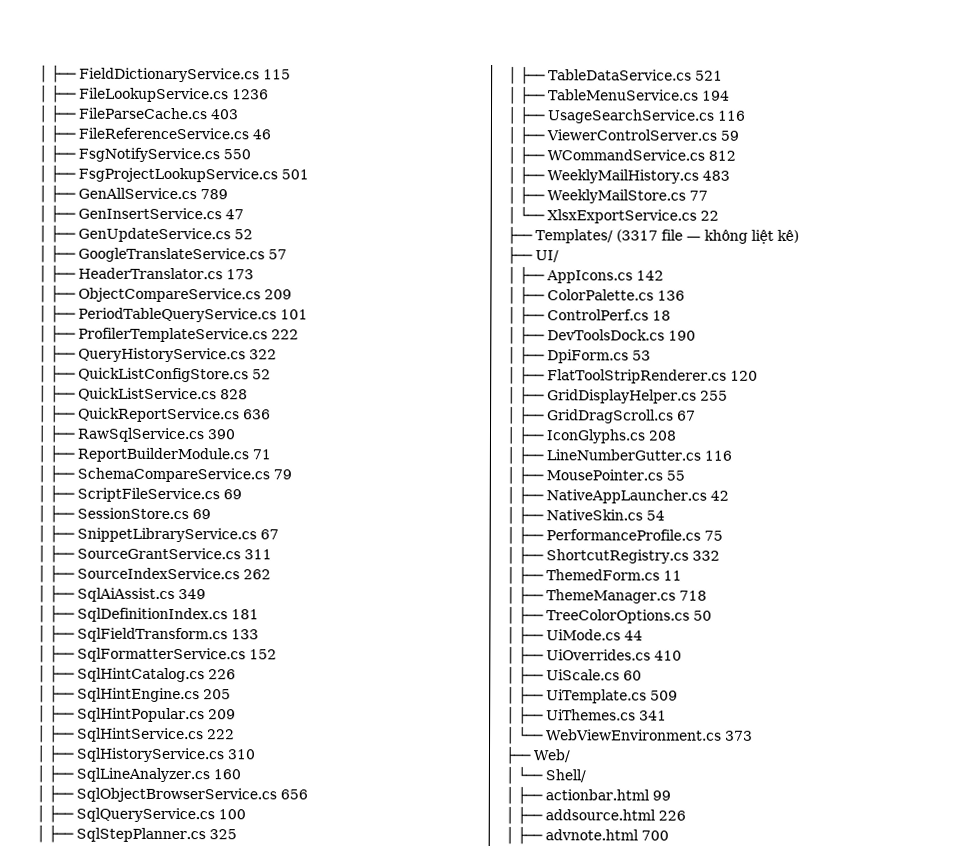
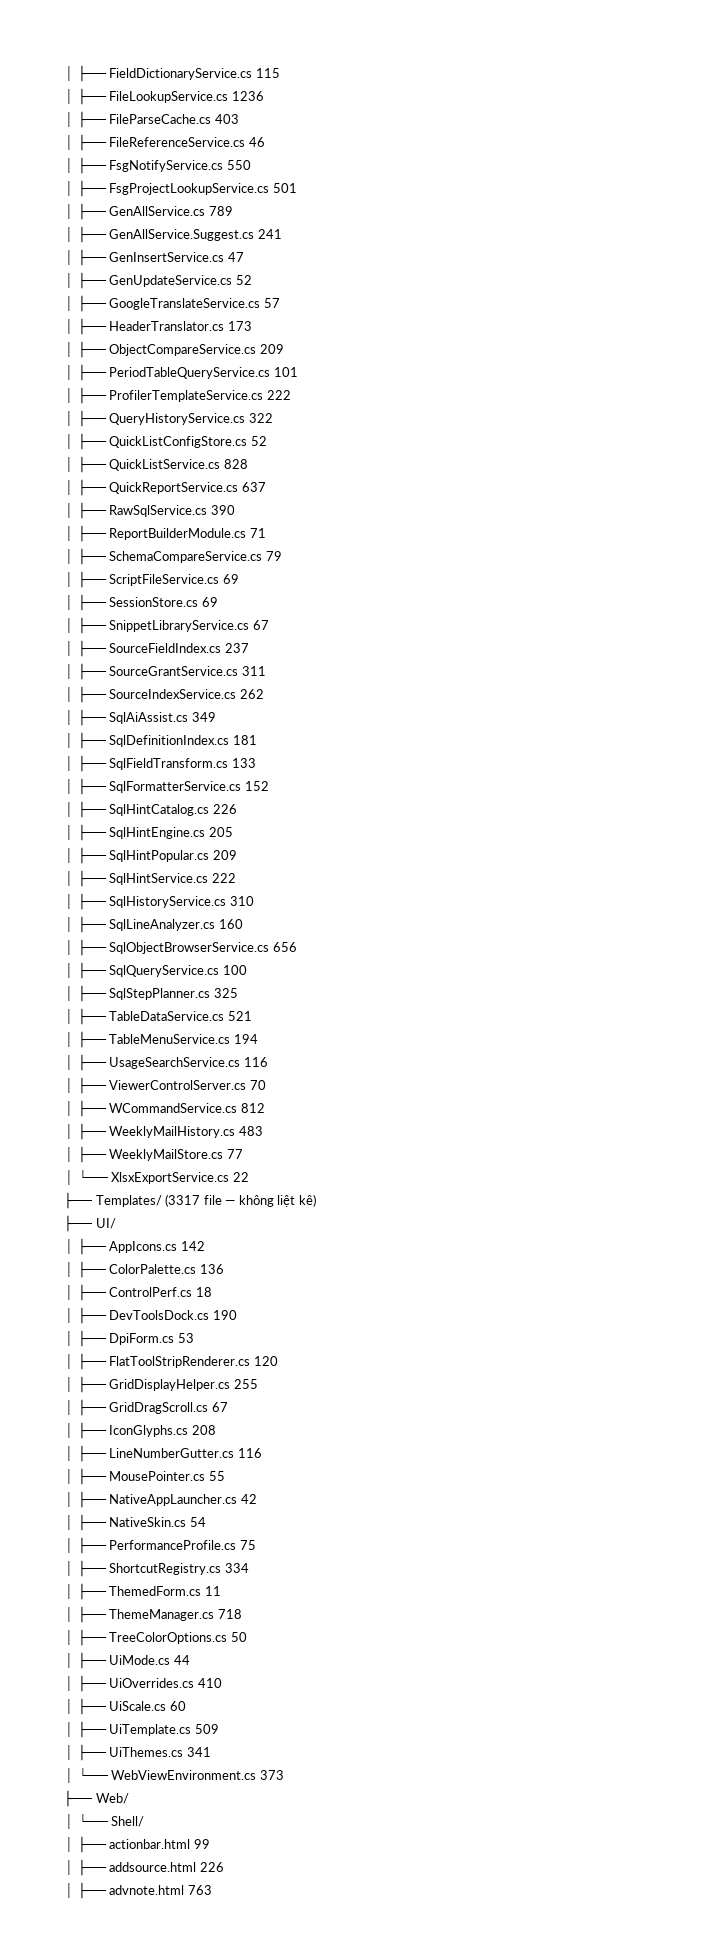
(228, 194) none -> [64,226,282,243] // │ ├── GenAllService.Suggest.cs 241
[243,409,271,420] 636 -> [241,482,266,492] 637
(279, 534) none -> [64,640,249,657] // │ ├── SourceFieldIndex.cs 237
[719,130,739,141] 59 -> [249,1080,266,1090] 70
[691,550,720,561] 332 -> [224,1563,249,1573] 334
[641,830,669,841] 700 -> [187,1885,212,1895] 763

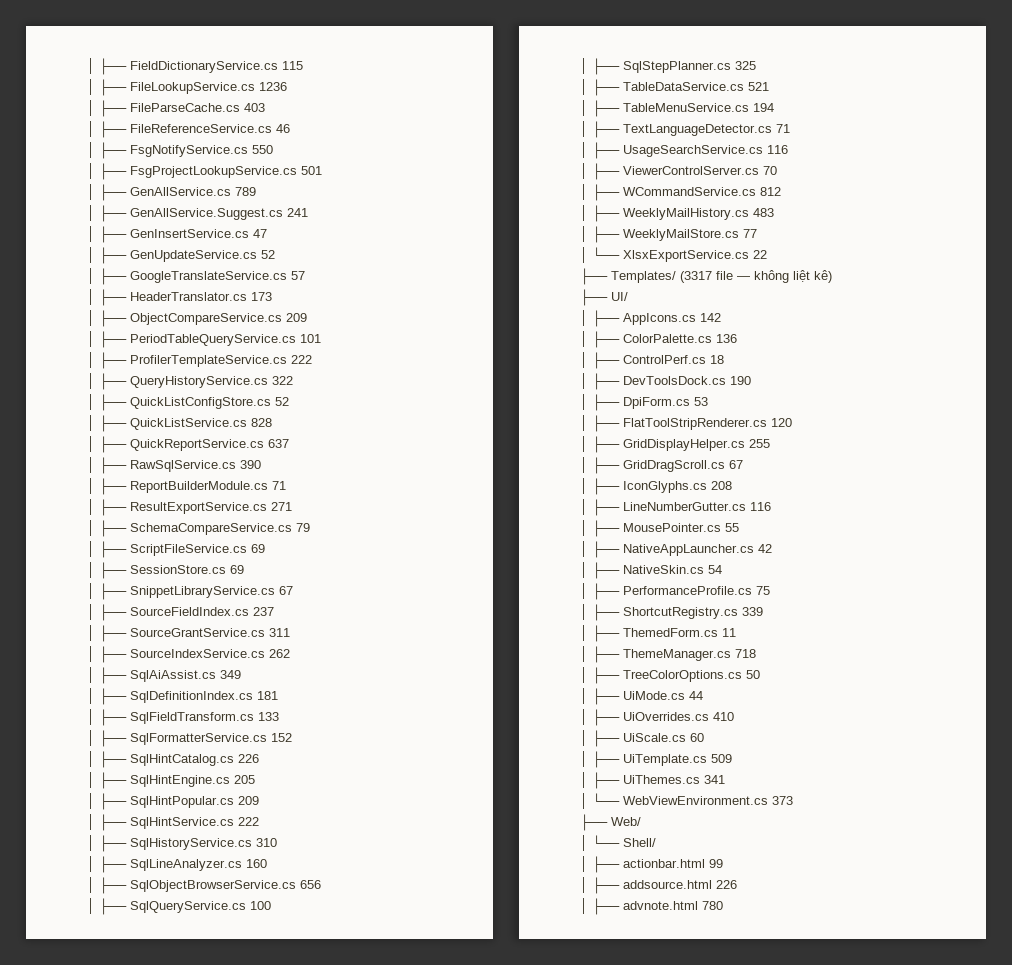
(266, 533) none -> [87,499,292,516] // │ ├── ResultExportService.cs 271
(258, 1039) none -> [580,121,790,138] // │ ├── TextLanguageDetector.cs 71
[224,1563,249,1573] 334 -> [742,607,763,616] 339
[187,1885,212,1895] 763 -> [702,901,723,910] 780

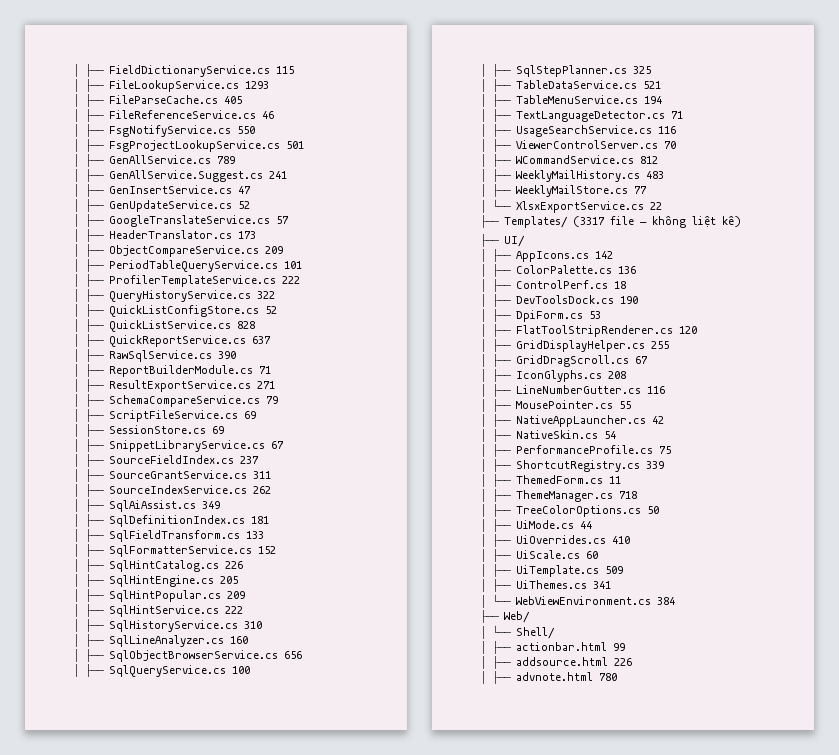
[259,82,287,91] 1236 -> [245,81,269,89] 1293
[244,103,265,112] 403 -> [224,96,242,104] 405
[772,796,793,805] 373 -> [657,597,675,605] 384

